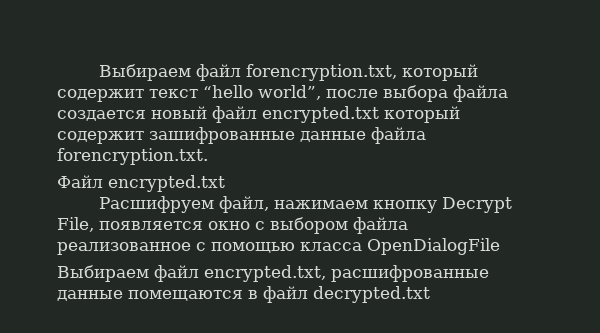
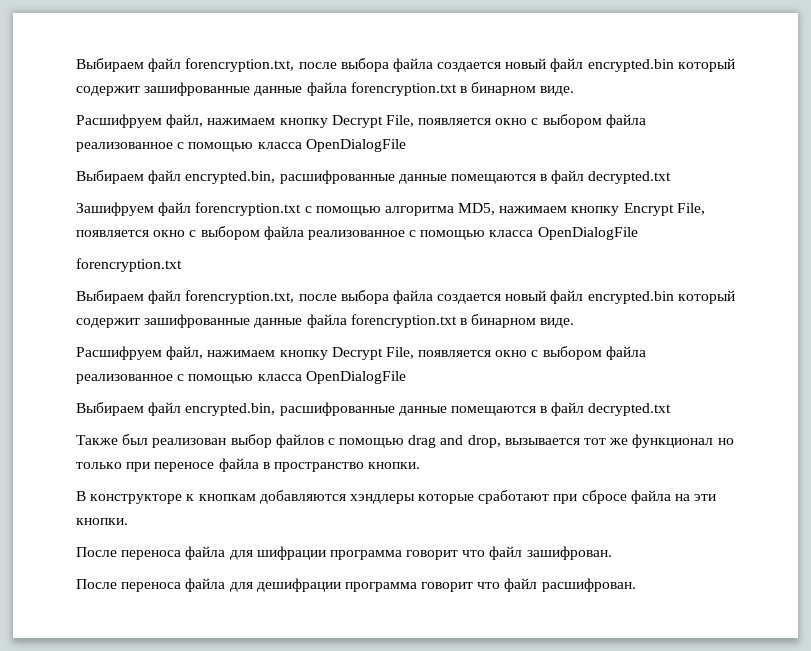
[99,64,479,81] [57,85,508,102] [57,106,460,123] [57,127,426,144] [57,148,208,165] [57,175,225,192] Выбираем файл forencryption.txt, который содержит текст “hello world”, после выбора файла создается новый файл encrypted.txt который содержит зашифрованные данные файла forencryption.txt. // Файл encrypted.txt -> [76,58,735,72] [76,82,575,96] Выбираем файл forencryption.txt, после выбора файла создается новый файл encrypted.bin который содержит зашифрованные данные файла forencryption.txt в бинарном виде.
[204,265,489,282] [57,286,430,303] encrypted.txt, расшифрованные данные помещаются в файл decrypted.txt -> [185,170,672,184] [76,202,705,216] [76,226,638,240] [76,258,182,272] [76,290,735,304] [76,314,575,328] [76,346,646,360] [76,371,406,384] [76,402,672,416] [76,434,734,448] [76,458,421,472] [76,490,717,504] [76,518,128,525] [76,546,612,560] [76,578,636,592] encrypted.bin, расшифрованные данные помещаются в файл decrypted.txt // Зашифруем файл forencryption.txt с помощью алгоритма MD5, нажимаем кнопку Encrypt File, появляется окно с выбором файла реализованное с помощью класса OpenDialogFile // forencryption.txt // Выбираем файл forencryption.txt, после выбора файла создается новый файл encrypted.bin который содержит зашифрованные данные файла forencryption.txt в бинарном виде. // Расшифруем файл, нажимаем кнопку Decrypt File, появляется окно с выбором файла реализованное с помощью класса OpenDialogFile // Выбираем файл encrypted.bin, расшифрованные данные помещаются в файл decrypted.txt // Также был реализован выбор файлов с помощью drag and drop, вызывается тот же функционал но только при переносе файла в пространство кнопки. // В конструкторе к кнопкам добавляются хэндлеры которые сработают при сбросе файла на эти кнопки. // После переноса файла для шифрации программа говорит что файл зашифрован. // После переноса файла для дешифрации программа говорит что файл расшифрован.

